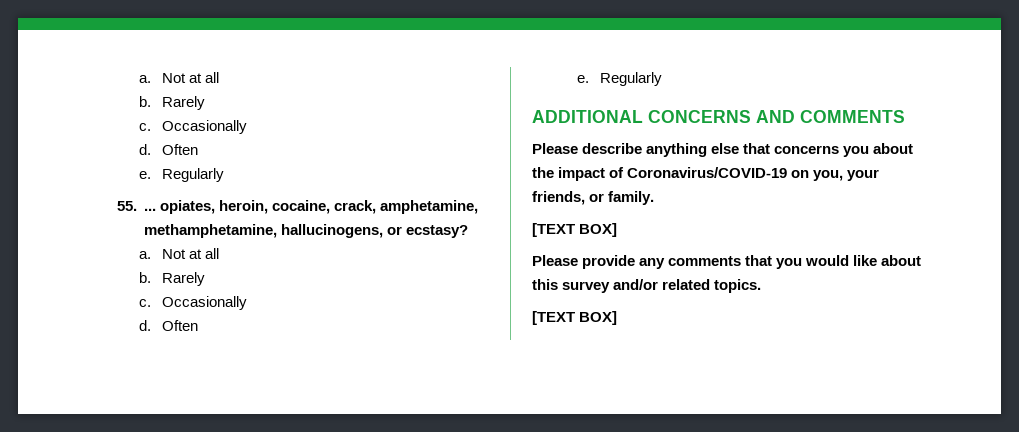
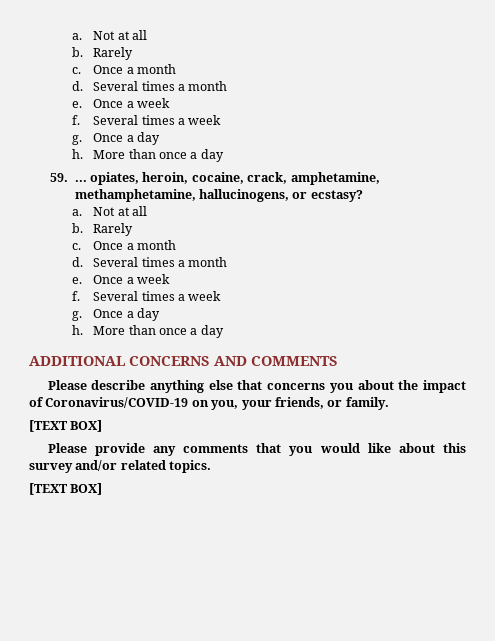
[139,72,220,83] [139,96,206,110] [139,120,248,134] [139,144,199,155] [139,168,225,182] [116,201,137,211] a. Not at all // b. Rarely // c. Occasionally // d. Often // e. Regularly // 55. -> [71,30,147,40] [71,47,134,60] [71,64,176,74] [71,81,228,91] [71,98,170,108] [71,115,222,125] [71,132,160,145] [71,149,224,162] [50,173,69,182] a. Not at all // b. Rarely // c. Once a month // d. Several times a month // e. Once a week // f. Several times a week // g. Once a day // h. More than once a day // 59.
[162,296,248,310] [139,320,199,331] [577,72,663,86] Occasionally // d. Often // e. Regularly -> [93,240,176,250] [71,257,228,267] [71,274,170,284] [71,291,222,301] [71,308,160,321] [71,325,224,338] Once a month // d. Several times a month // e. Once a week // f. Several times a week // g. Once a day // h. More than once a day

